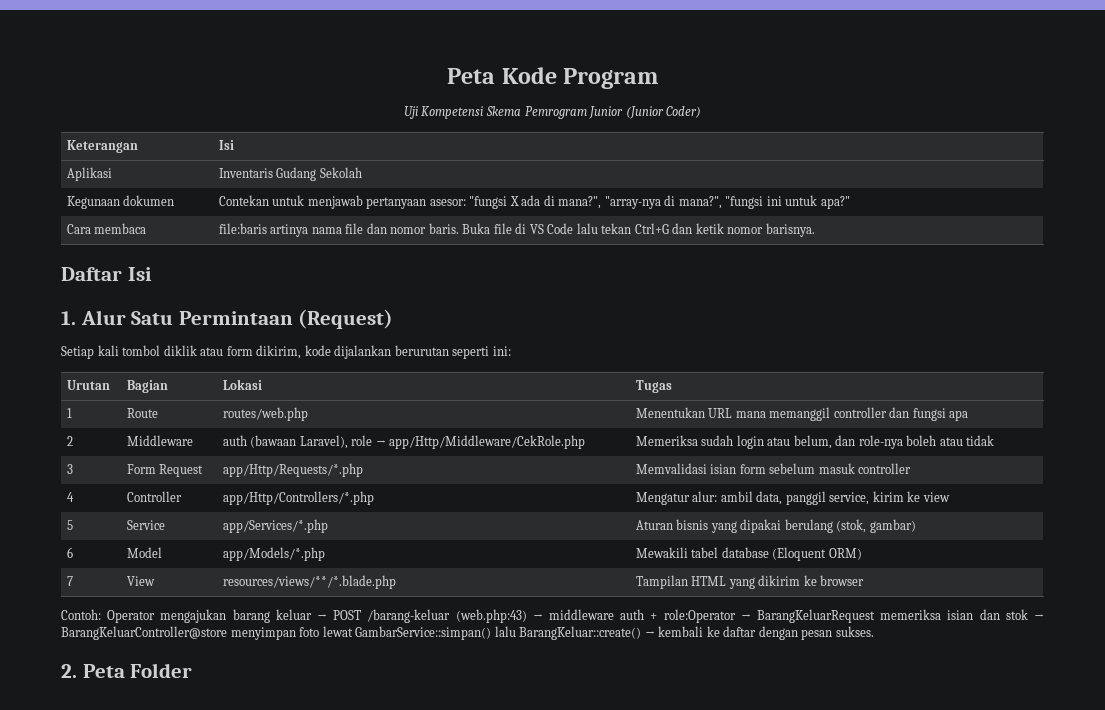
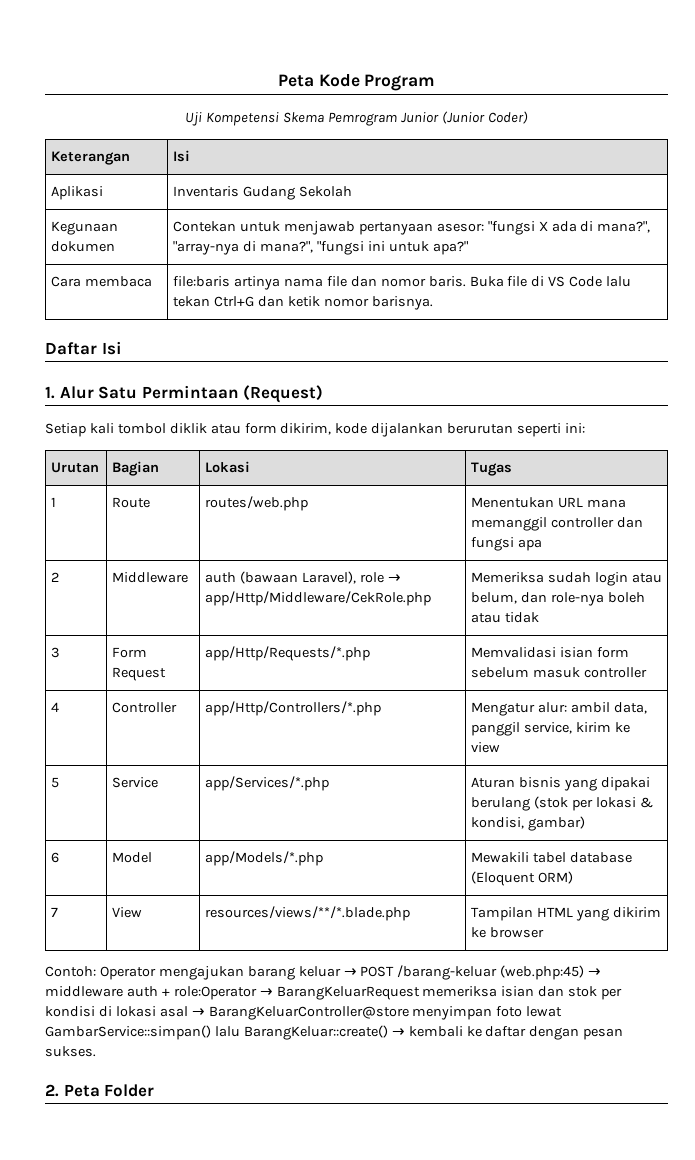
[836,519,867,533] (stok, -> [534,796,653,811] [471,817,525,829] (stok per lokasi & kondisi,
[455,609,527,623] (web.php:43) -> [500,965,585,980] (web.php:45)
(1028, 614) none -> [601,988,623,1000] [45,1006,188,1017] per kondisi di lokasi asal

